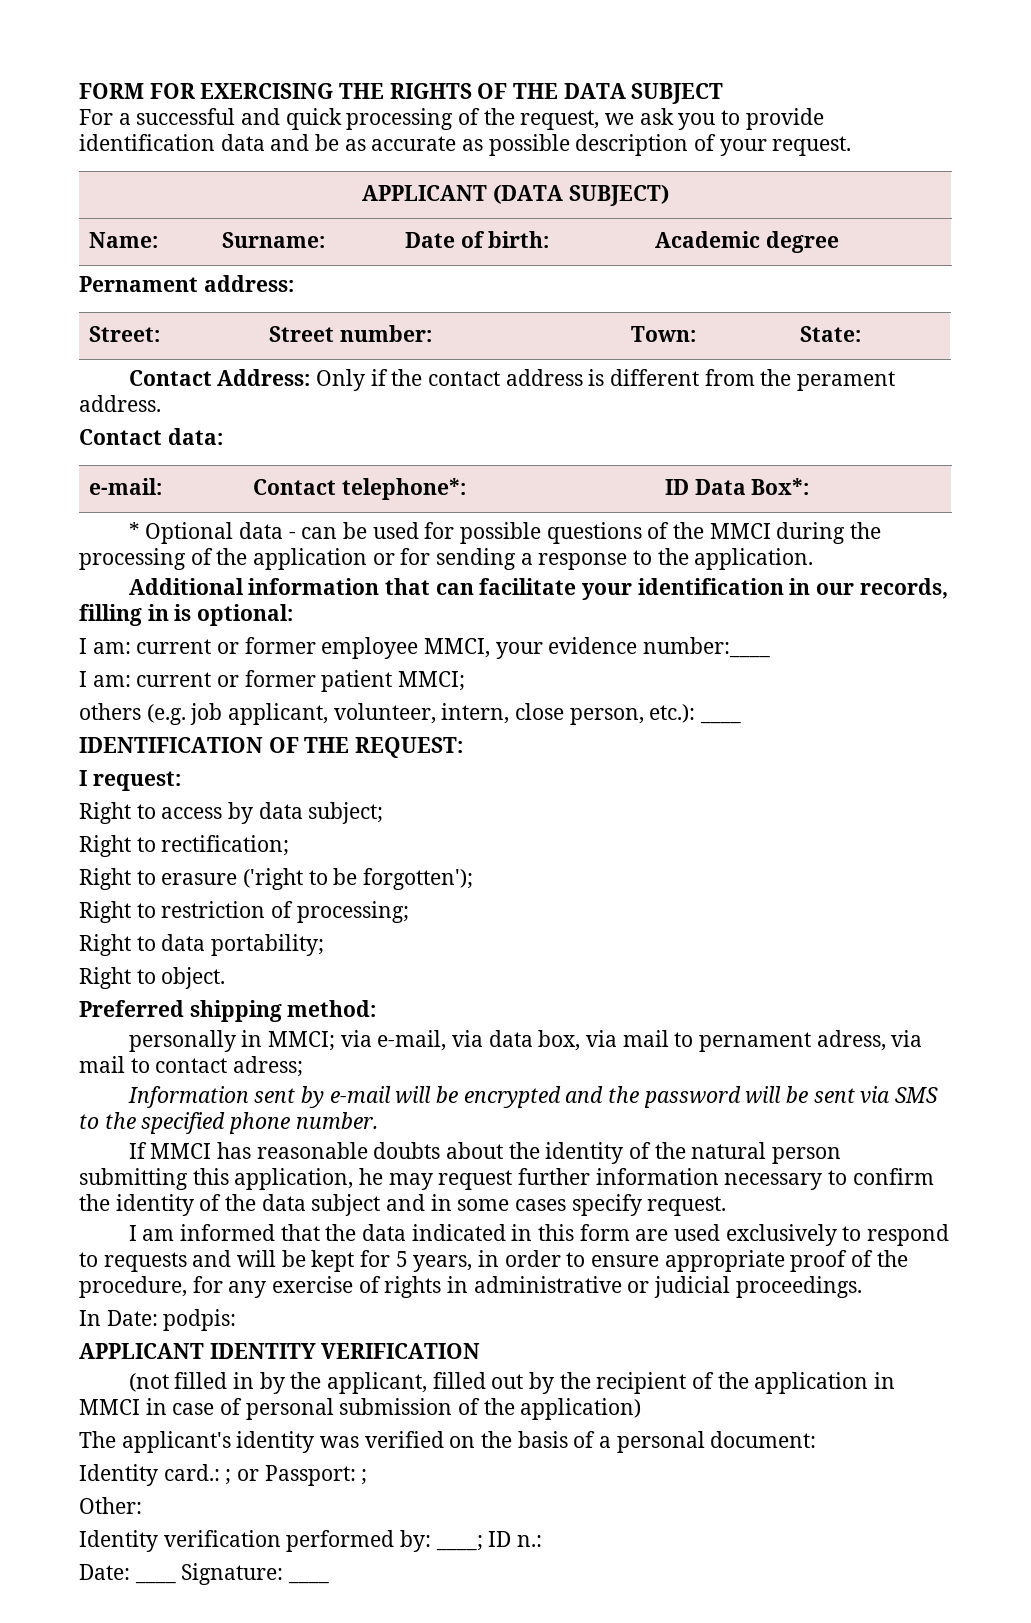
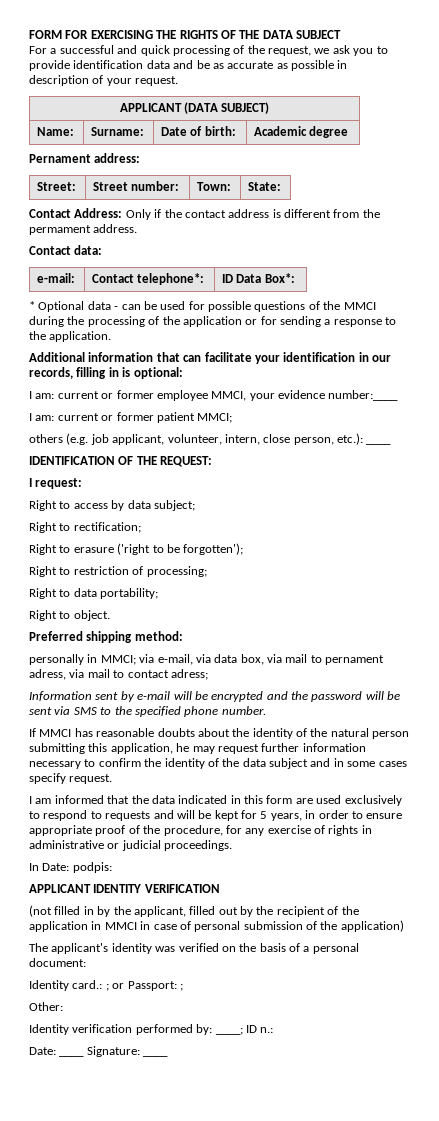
(570, 145) none -> [337,60,348,69] in
[797,371,896,391] perament -> [29,225,91,235] permament

